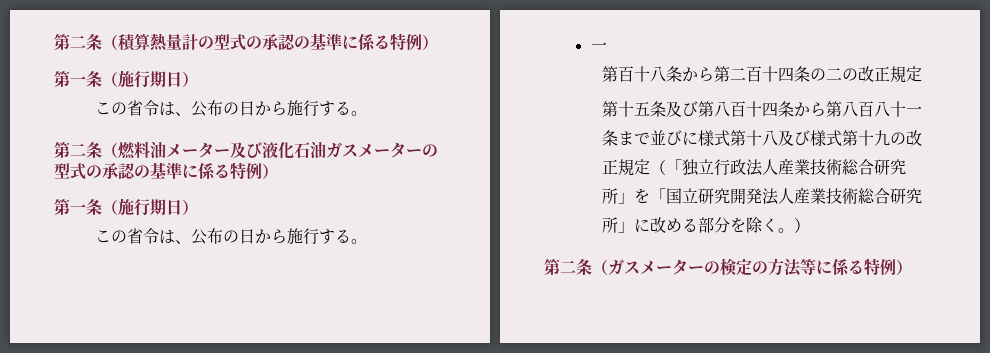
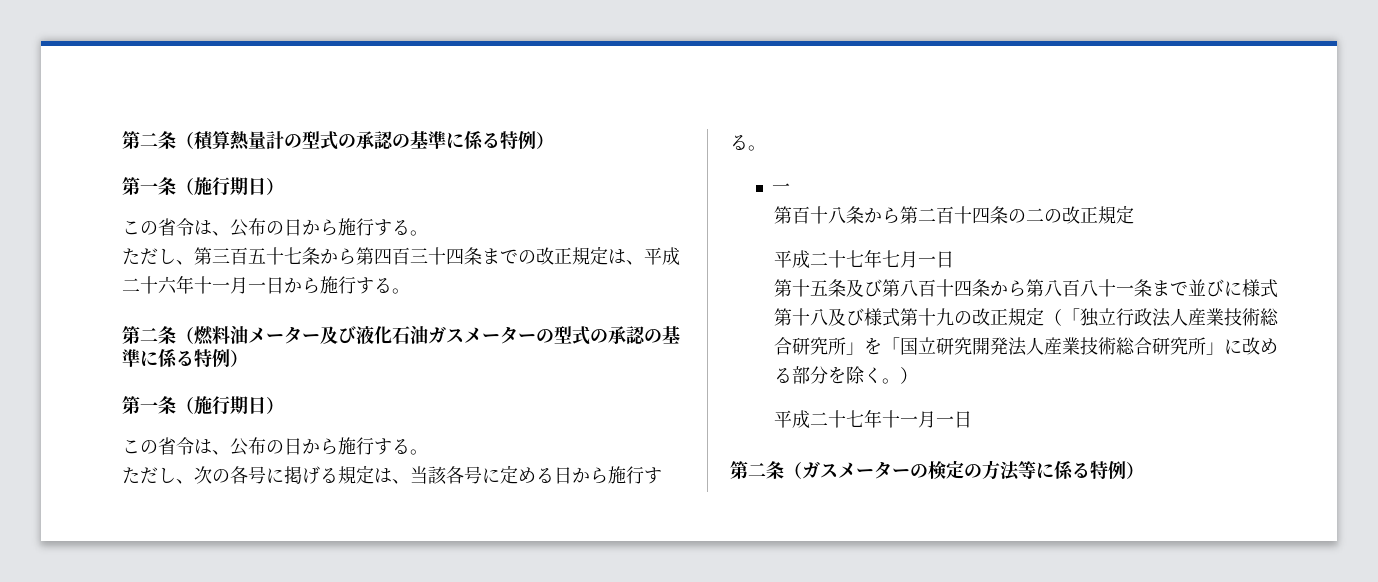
(367, 113) none -> [122,246,680,265] [122,275,410,294] // ただし、第三百五十七条から第四百三十四条までの改正規定は、平成二十六年十一月一日から施行する。
(367, 241) none -> [122,465,662,485] [730,135,766,151] // ただし、次の各号に掲げる規定は、当該各号に定める日から施行する。
(923, 74) none -> [774,249,955,268] // 平成二十七年七月一日
(811, 225) none -> [774,409,973,428] // 平成二十七年十一月一日

